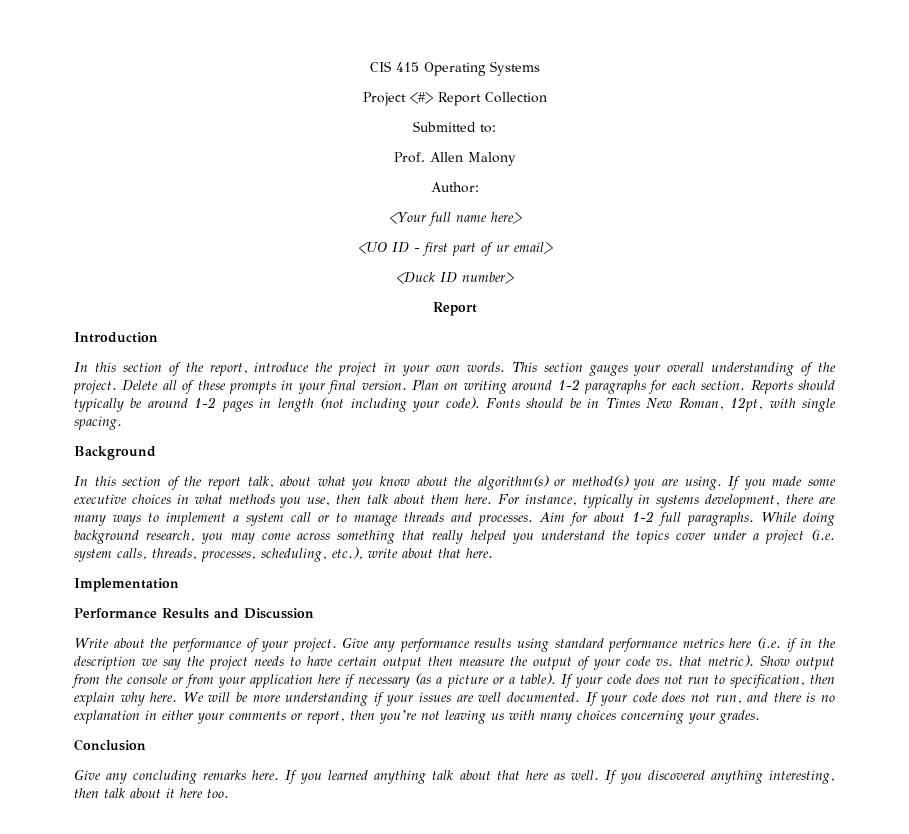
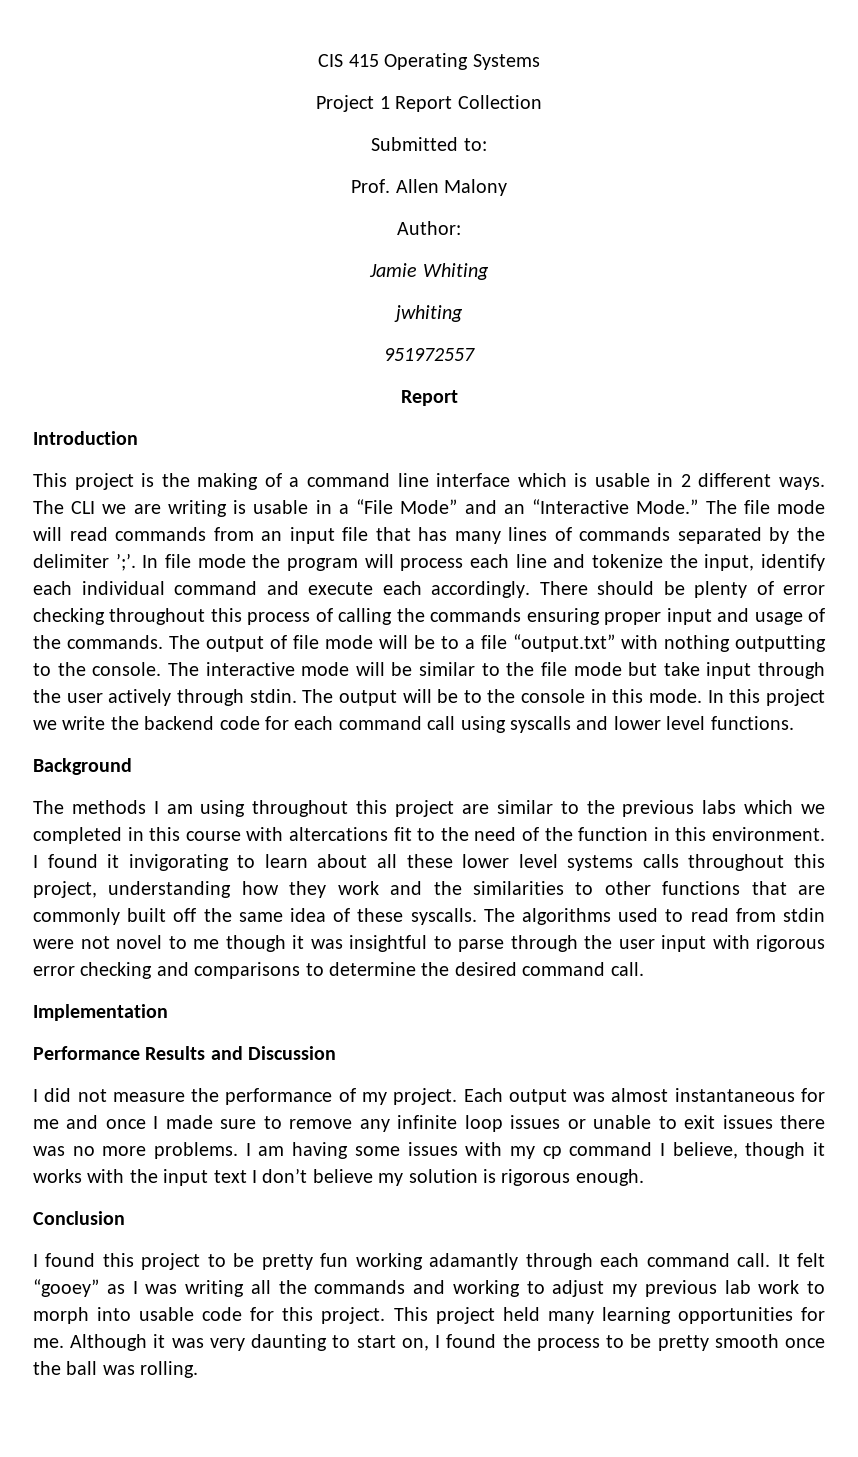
[409,92,433,104] <#> -> [379,96,390,109] 1
[388,212,522,226] [357,242,553,256] [396,272,514,284] [432,302,477,316] [74,332,158,343] [74,362,836,376] [73,379,835,394] [74,397,837,412] [74,416,122,430] [74,446,156,460] [74,475,837,490] [74,494,837,508] [74,511,836,526] [74,529,835,544] [74,547,493,562] <Your full name here> // <UO ID - first part of ur email> // <Duck ID number> // Report // Introduction // In this section of the report, introduce the project in your own words. This section gauges your overall understanding of the project. Delete all of these prompts in your final version. Plan on writing around 1-2 paragraphs for each section. Reports should typically be around 1-2 pages in length (not including your code). Fonts should be in Times New Roman, 12pt, with single spacing. // Background // In this section of the report talk, about what you know about the algorithm(s) or method(s) you are using. If you made some executive choices in what methods you use, then talk about them here. For instance, typically in systems development, there are many ways to implement a system call or to manage threads and processes. Aim for about 1-2 full paragraphs. While doing background research, you may come across something that really helped you understand the topics cover under a project (i.e. system calls, threads, processes, scheduling, etc.), write about that here. -> [369,263,489,280] [394,305,463,322] [384,348,475,361] [400,390,458,406] [33,431,138,445] [33,473,825,490] [33,499,826,517] [33,527,825,544] [33,553,825,571] [33,581,825,598] [33,608,825,625] [33,634,826,652] [33,662,825,679] [33,689,825,706] [33,716,794,733] [33,758,132,775] [33,800,826,817] [33,827,826,844] [33,854,825,871] [33,881,825,898] [33,908,826,925] [33,935,825,952] [33,962,644,979] Jamie Whiting // jwhiting // 951972557 // Report // Introduction // This project is the making of a command line interface which is usable in 2 different ways. The CLI we are writing is usable in a “File Mode” and an “Interactive Mode.” The file mode will read commands from an input file that has many lines of commands separated by the delimiter ’;’. In file mode the program will process each line and tokenize the input, identify each individual command and execute each accordingly. There should be plenty of error checking throughout this process of calling the commands ensuring proper input and usage of the commands. The output of file mode will be to a file “output.txt” with nothing outputting to the console. The interactive mode will be similar to the file mode but take input through the user actively through stdin. The output will be to the console in this mode. In this project we write the backend code for each command call using syscalls and lower level functions. // Background // The methods I am using throughout this project are similar to the previous labs which we completed in this course with altercations fit to the need of the function in this environment. I found it invigorating to learn about all these lower level systems calls throughout this project, understanding how they work and the similarities to other functions that are commonly built off the same idea of these syscalls. The algorithms used to read from stdin were not novel to me though it was insightful to parse through the user input with rigorous error checking and comparisons to determine the desired command call.
[74,637,837,652] [74,655,835,670] [71,673,835,688] [74,692,835,706] [74,710,760,724] [74,739,146,751] [74,770,835,784] [74,788,229,798] Write about the performance of your project. Give any performance results using standard performance metrics here (i.e. if in the description we say the project needs to have certain output then measure the output of your code vs. that metric). Show output from the console or from your application here if necessary (as a picture or a table). If your code does not run to specification, then explain why here. We will be more understanding if your issues are well documented. If your code does not run, and there is no explanation in either your comments or report, then you’re not leaving us with many choices concerning your grades. // Conclusion // Give any concluding remarks here. If you learned anything talk about that here as well. If you discovered anything interesting, then talk about it here too. -> [33,1088,826,1105] [33,1115,826,1132] [33,1142,825,1159] [33,1168,644,1186] [33,1211,125,1225] [33,1253,825,1270] [33,1279,825,1297] [33,1307,826,1324] [33,1334,826,1351] [33,1361,199,1378] I did not measure the performance of my project. Each output was almost instantaneous for me and once I made sure to remove any infinite loop issues or unable to exit issues there was no more problems. I am having some issues with my cp command I believe, though it works with the input text I don’t believe my solution is rigorous enough. // Conclusion // I found this project to be pretty fun working adamantly through each command call. It felt “gooey” as I was writing all the commands and working to adjust my previous lab work to morph into usable code for this project. This project held many learning opportunities for me. Although it was very daunting to start on, I found the process to be pretty smooth once the ball was rolling.

